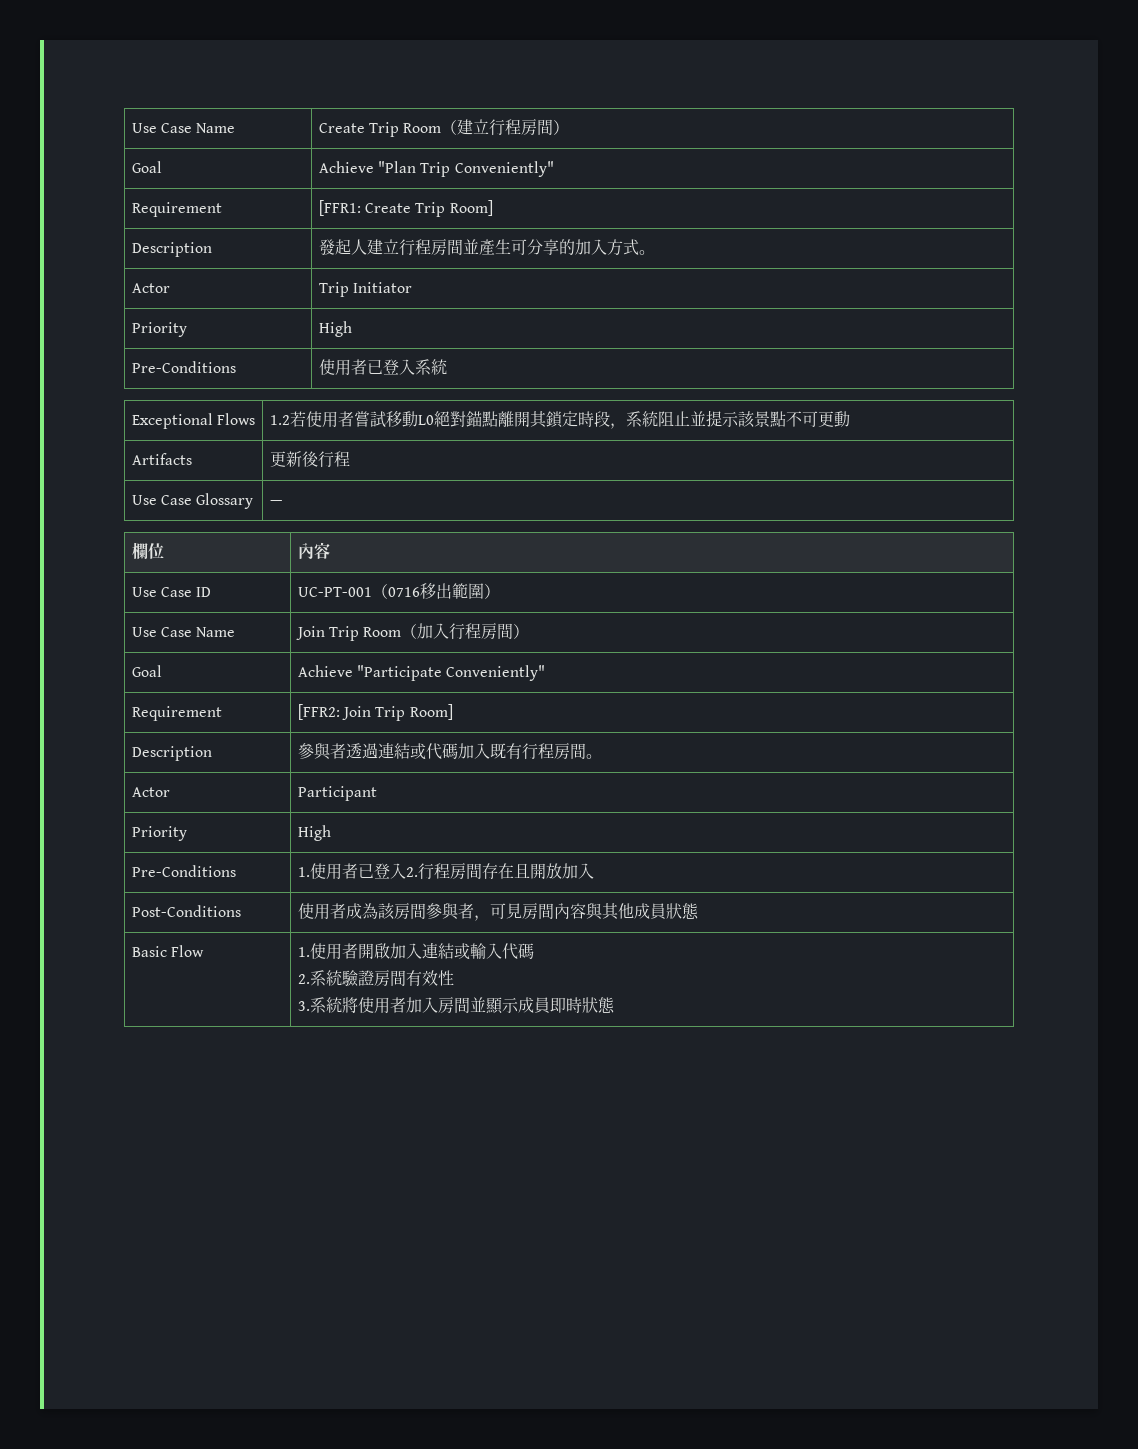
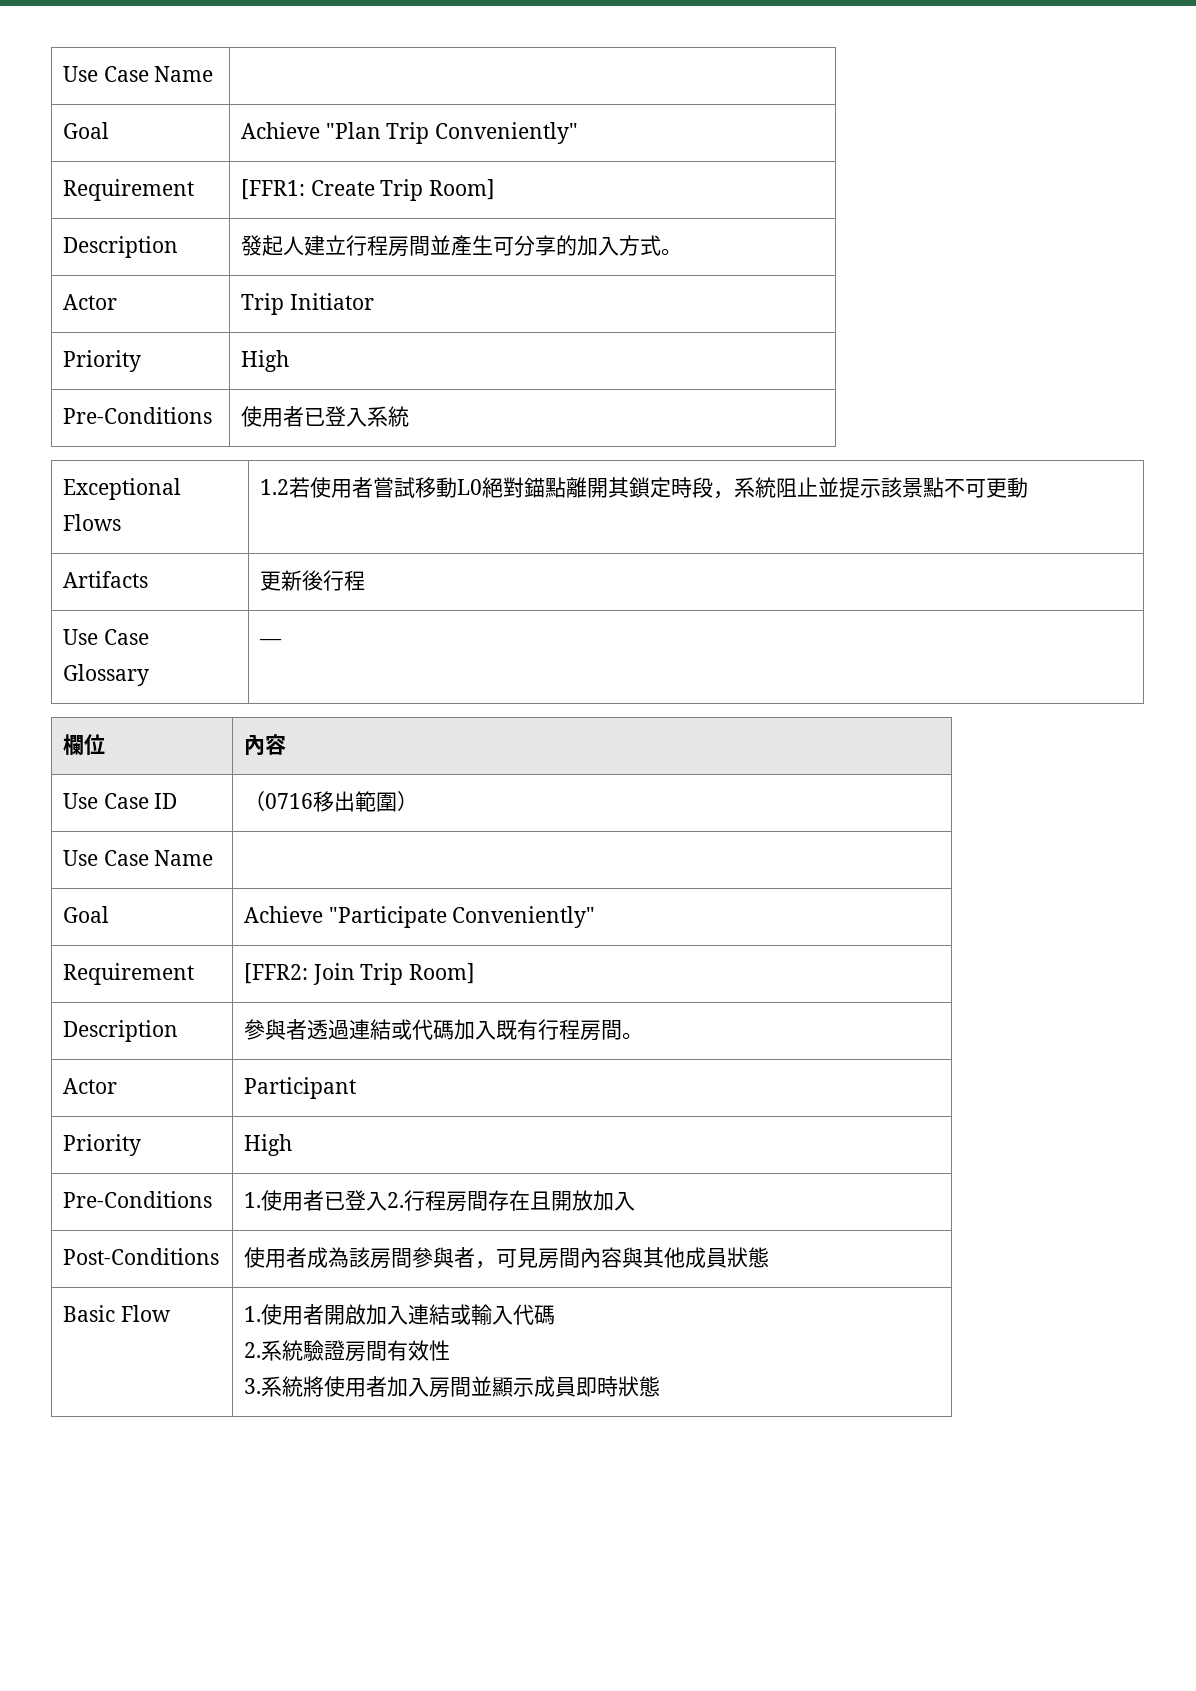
[131,123,236,133] [318,119,570,137] Use Case Name | Create Trip Room（建立行程房間） -> [63,66,214,82] Use Case Name |
[297,587,372,597] UC-PT-001 -> (178, 801) none
[295,623,530,641] Join Trip Room（加入行程房間） -> (214, 858) none

